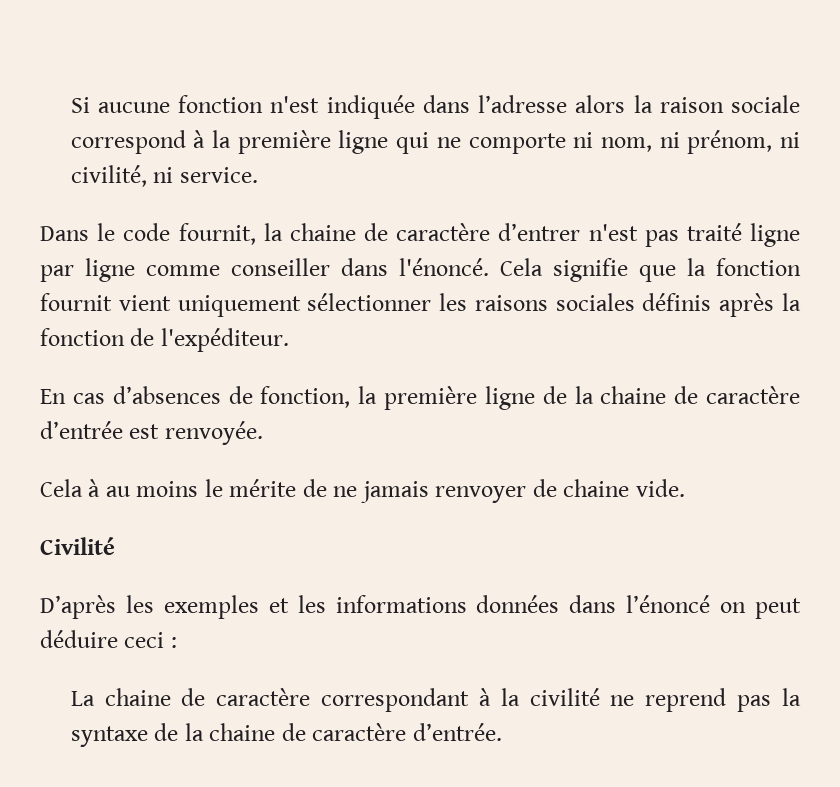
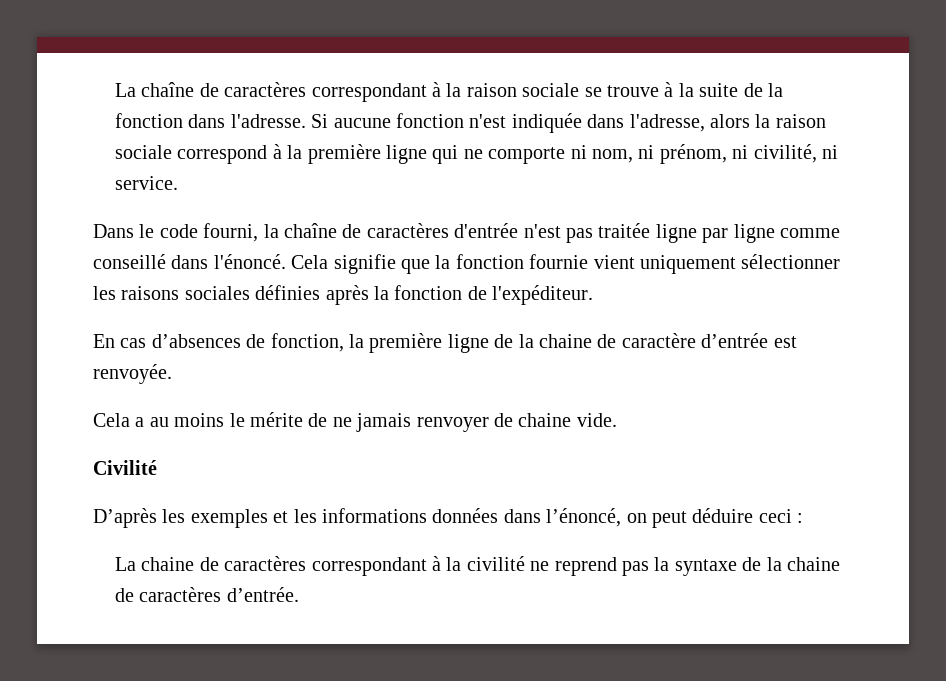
(70, 105) none -> [115,82,784,102] [115,113,306,128] La chaîne de caractères correspondant à la raison sociale se trouve à la suite de la fonction dans l'adresse.
[478,95,568,113] l’adresse -> [629,114,705,132] l'adresse,
[178,223,581,245] fournit, la chaine de caractère d’entrer -> [203,223,519,242] fourni, la chaîne de caractères d'entrée
[686,223,742,241] traité -> [598,223,651,238] traitée
[231,258,330,276] conseiller -> [93,254,166,269] conseillé
[40,293,112,311] fournit -> [529,254,589,269] fournie
[642,293,712,311] définis -> [255,285,321,300] définies
[88,479,101,497] à -> [135,417,145,427] a
[626,595,711,613] l’énoncé -> [546,508,622,527] l’énoncé,
[216,688,311,706] caractère -> [224,556,307,571] caractères
[312,723,407,741] caractère -> [139,587,222,602] caractères

